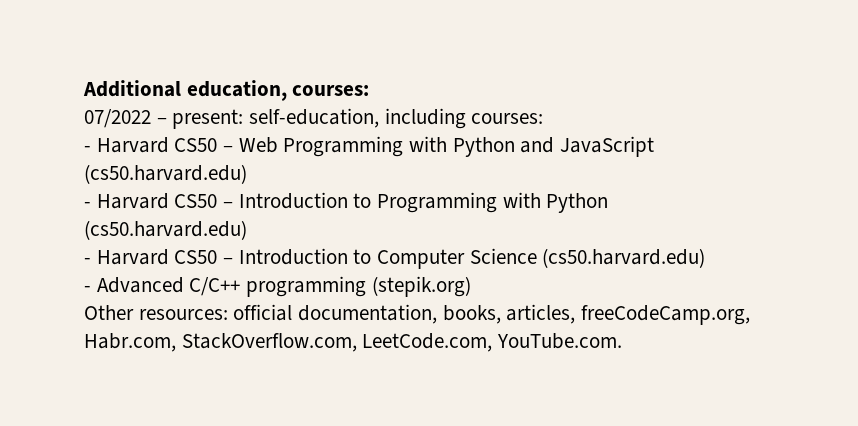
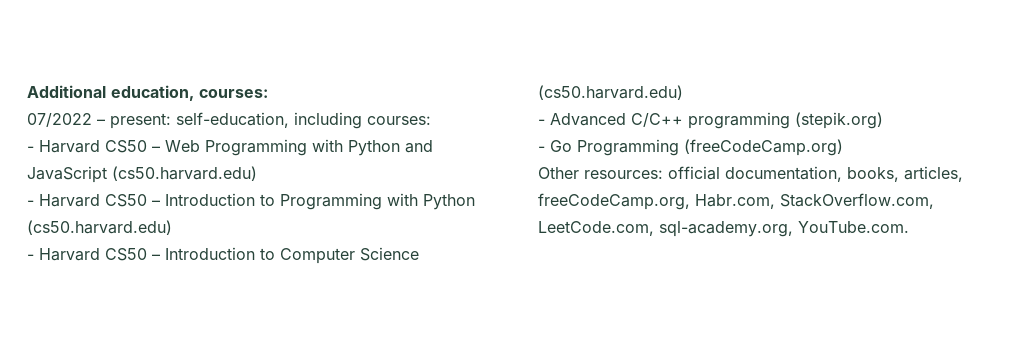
(471, 286) none -> [538,139,843,156] // - Go Programming (freeCodeCamp.org)
(493, 342) none -> [659,221,793,237] sql-academy.org,

